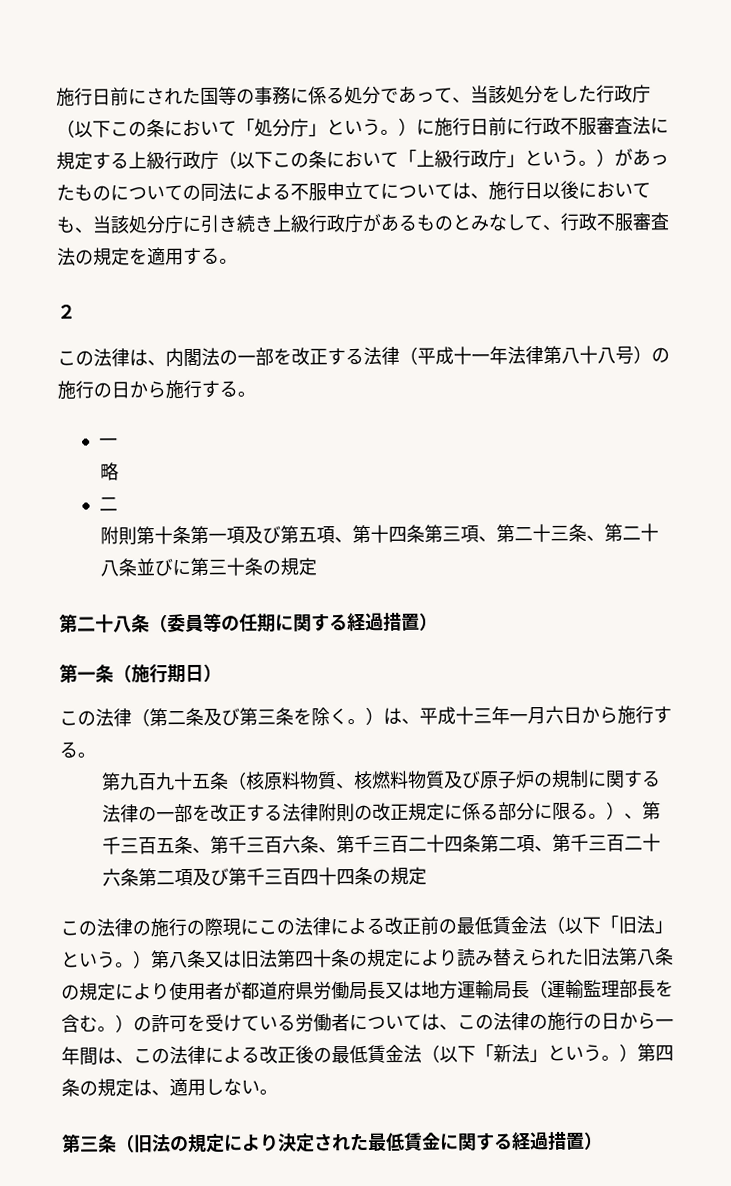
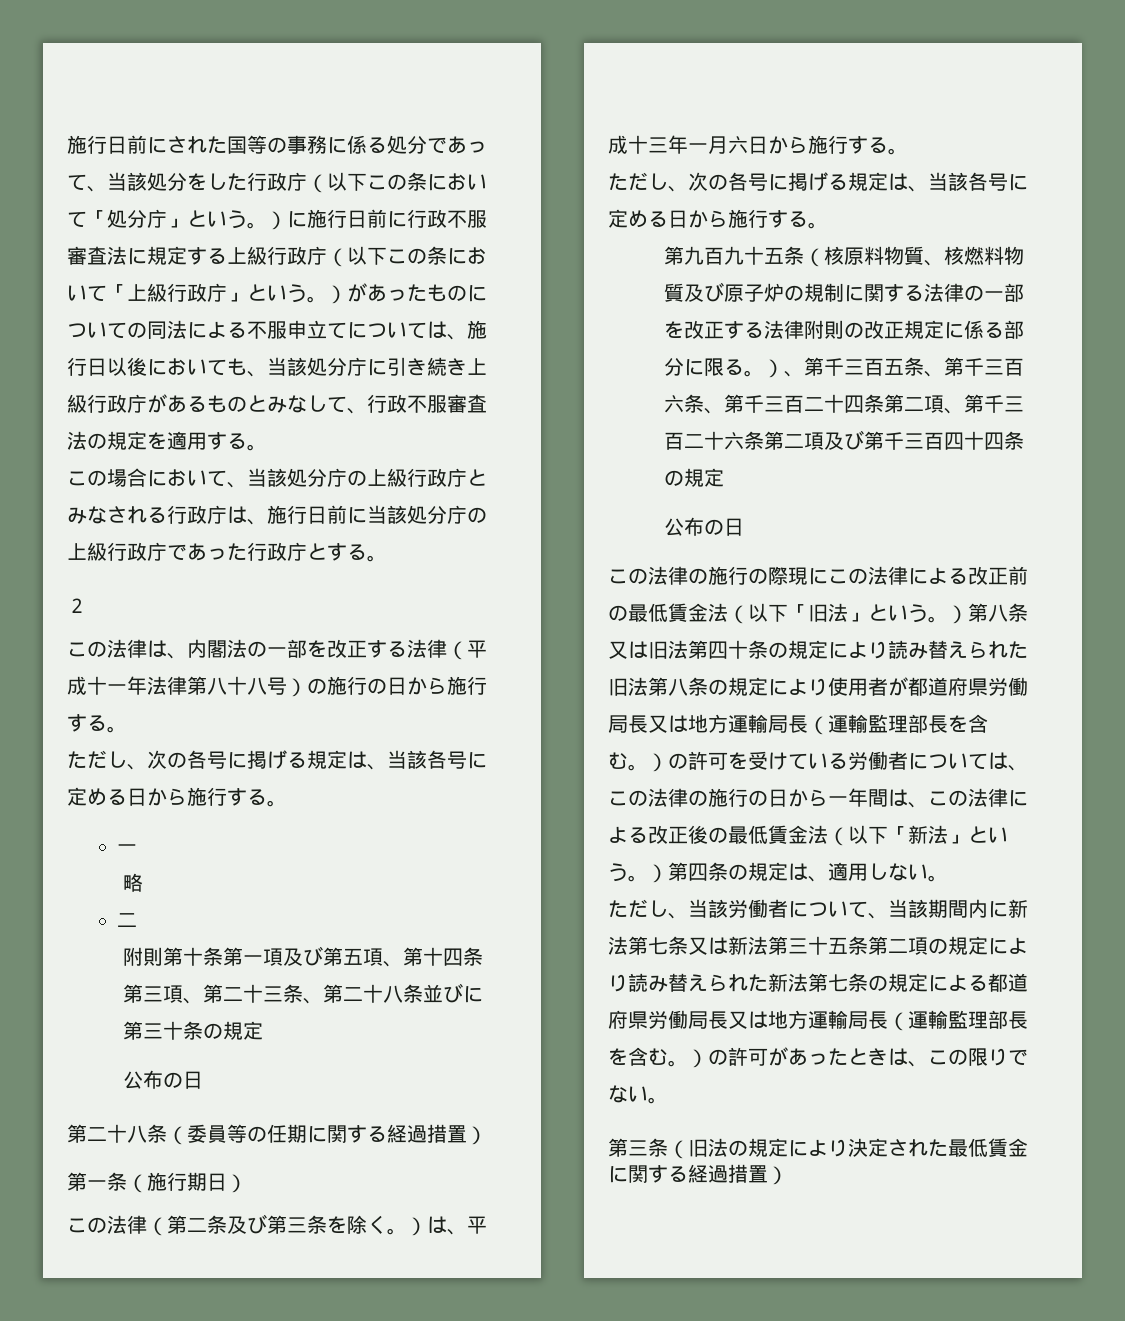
(238, 261) none -> [67,468,487,488] [67,505,487,525] [67,542,387,562] // この場合において、当該処分庁の上級行政庁とみなされる行政庁は、施行日前に当該処分庁の上級行政庁であった行政庁とする。
(256, 394) none -> [67,750,487,770] [67,787,287,807] // ただし、次の各号に掲げる規定は、当該各号に定める日から施行する。
(317, 566) none -> [123,1070,204,1089] // 公布の日
(96, 755) none -> [608,172,1028,192] [608,209,828,229] // ただし、次の各号に掲げる規定は、当該各号に定める日から施行する。
(427, 875) none -> [664,517,745,536] // 公布の日
(278, 1092) none -> [608,899,1028,919] [608,936,1028,955] [608,973,1028,992] [608,1010,1028,1031] [608,1047,1028,1068] [608,1085,668,1104] // ただし、当該労働者について、当該期間内に新法第七条又は新法第三十五条第二項の規定により読み替えられた新法第七条の規定による都道府県労働局長又は地方運輸局長（運輸監理部長を含む。）の許可があったときは、この限りでない。

